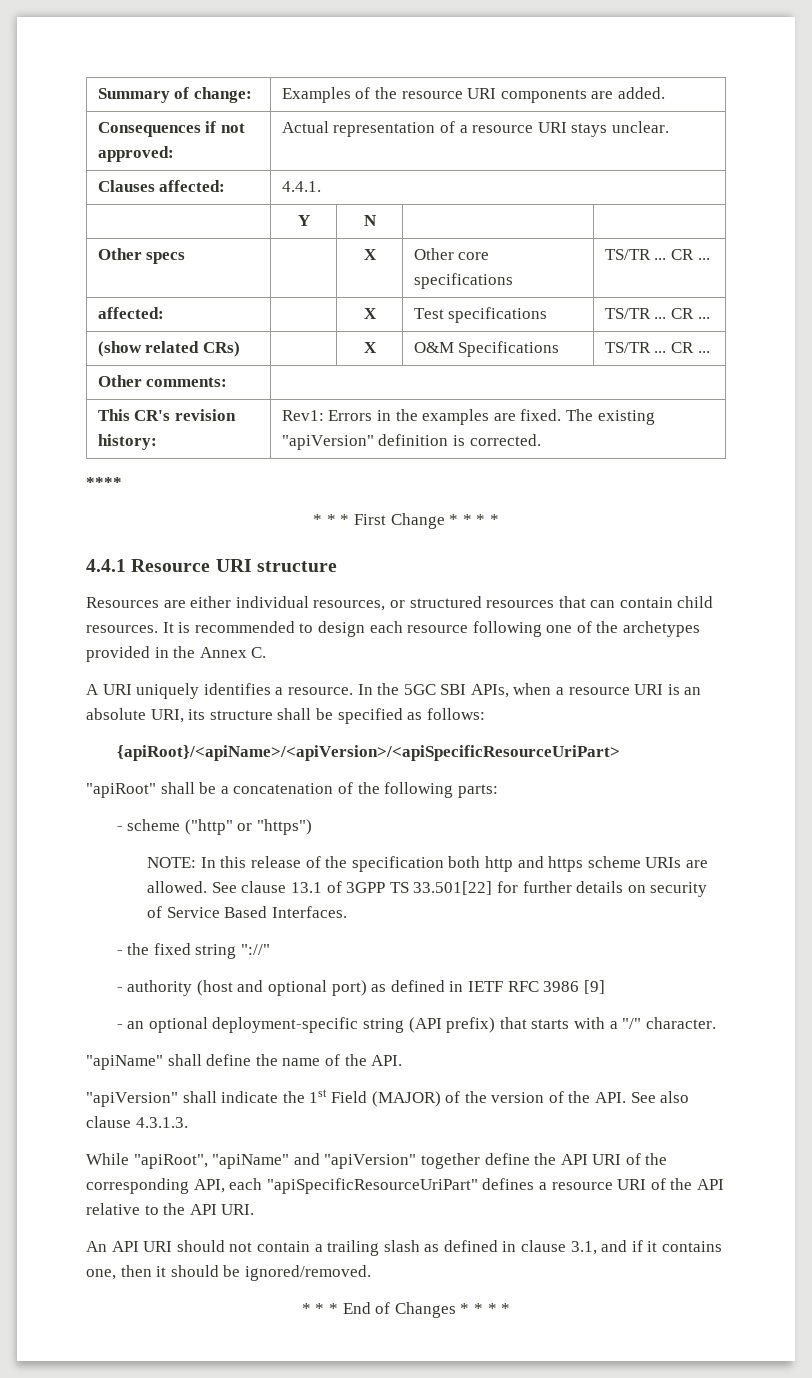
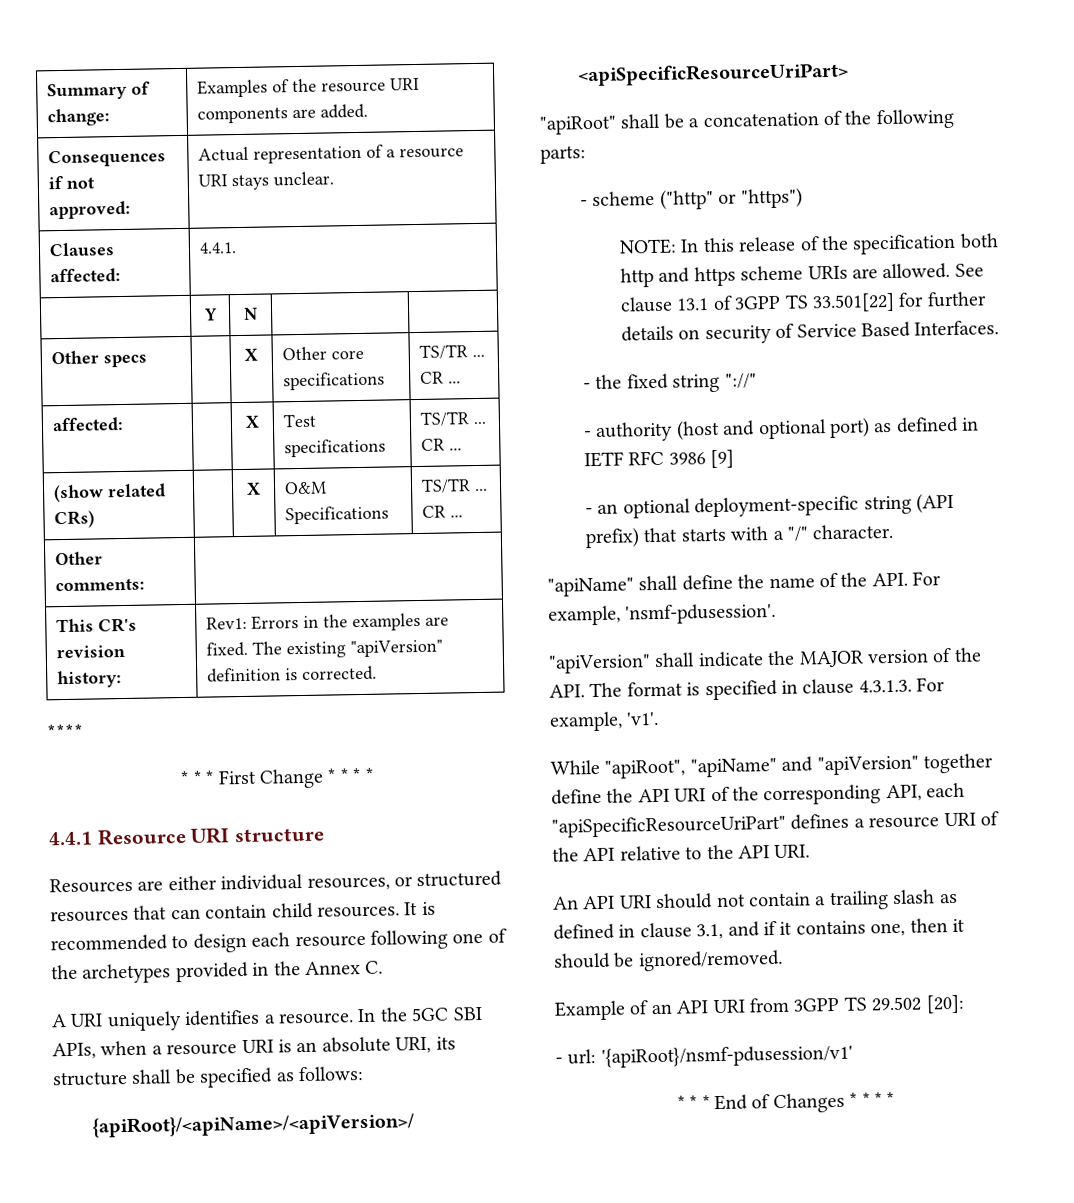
(403, 1060) none -> [912,571,942,586] [548,602,777,626] For example, 'nsmf-pdusession'.
[309,1089,690,1107] 1st Field (MAJOR) of the version of the API. See also -> [798,647,982,668] [549,679,798,701] MAJOR version of the API. The format is specified in
(188, 1122) none -> [916,677,946,692] [549,711,660,732] For example, 'v1'.
(371, 1273) none -> [554,994,965,1021] [555,1044,853,1068] // Example of an API URI from 3GPP TS 29.502 [20]: // - url: '{apiRoot}/nsmf-pdusession/v1'

